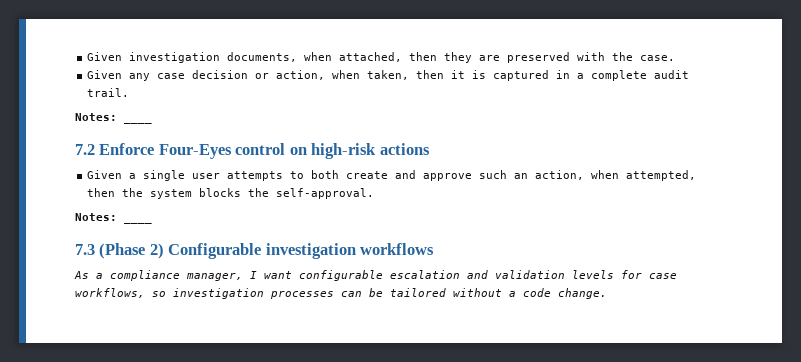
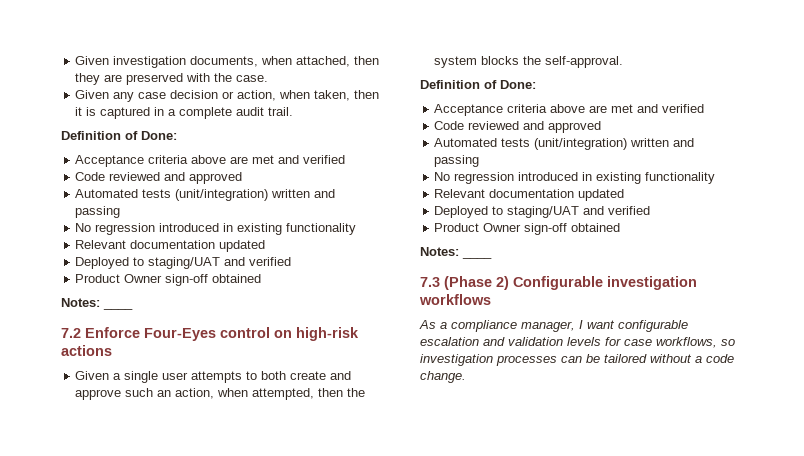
(130, 92) none -> [61,131,177,140] [75,155,346,167] [75,172,243,184] [75,189,336,201] [75,206,121,218] [75,223,357,235] [75,240,266,252] [75,257,292,269] [75,274,262,286] // Definition of Done: // Acceptance criteria above are met and verified // Code reviewed and approved // Automated tests (unit/integration) written and passing // No regression introduced in existing functionality // Relevant documentation updated // Deployed to staging/UAT and verified // Product Owner sign-off obtained
(375, 193) none -> [420,80,536,89] [434,104,705,116] [434,121,602,133] [434,138,695,150] [434,155,480,167] [434,172,716,184] [434,189,625,201] [434,206,651,218] [434,223,621,235] // Definition of Done: // Acceptance criteria above are met and verified // Code reviewed and approved // Automated tests (unit/integration) written and passing // No regression introduced in existing functionality // Relevant documentation updated // Deployed to staging/UAT and verified // Product Owner sign-off obtained

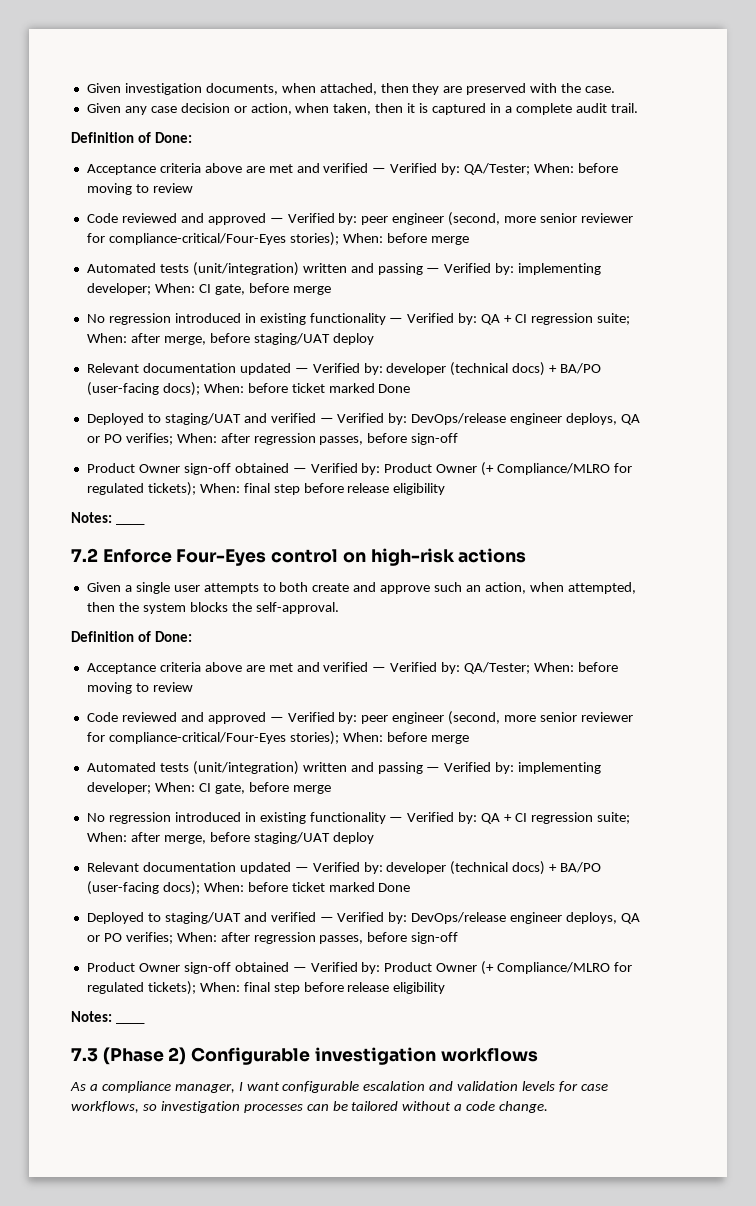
[75,172,243,184] [75,189,336,201] [75,206,121,218] [75,223,357,235] [75,240,266,252] [75,257,292,269] [75,274,262,286] // Code reviewed and approved // Automated tests (unit/integration) written and passing // No regression introduced in existing functionality // Relevant documentation updated // Deployed to staging/UAT and verified // Product Owner sign-off obtained -> [372,163,618,175] [86,183,193,195] [86,212,633,226] [86,232,469,246] [86,262,602,276] [86,283,331,295] [86,313,630,325] [86,333,374,345] [86,362,602,376] [86,382,411,396] [86,413,641,425] [86,433,459,445] [86,462,633,476] [86,482,446,496] — Verified by: QA/Tester; When: before moving to review // Code reviewed and approved — Verified by: peer engineer (second, more senior reviewer for compliance-critical/Four-Eyes stories); When: before merge // Automated tests (unit/integration) written and passing — Verified by: implementing developer; When: CI gate, before merge // No regression introduced in existing functionality — Verified by: QA + CI regression suite; When: after merge, before staging/UAT deploy // Relevant documentation updated — Verified by: developer (technical docs) + BA/PO (user-facing docs); When: before ticket marked Done // Deployed to staging/UAT and verified — Verified by: DevOps/release engineer deploys, QA or PO verifies; When: after regression passes, before sign-off // Product Owner sign-off obtained — Verified by: Product Owner (+ Compliance/MLRO for regulated tickets); When: final step before release eligibility
[434,121,602,133] [434,138,695,150] [434,155,480,167] [434,172,716,184] [434,189,625,201] [434,206,651,218] [434,223,621,235] // Code reviewed and approved // Automated tests (unit/integration) written and passing // No regression introduced in existing functionality // Relevant documentation updated // Deployed to staging/UAT and verified // Product Owner sign-off obtained -> [372,662,618,674] [86,682,193,694] [86,711,633,725] [86,731,469,745] [86,761,602,775] [86,782,331,794] [86,812,630,824] [86,832,374,844] [86,861,602,875] [86,881,411,895] [86,912,641,924] [86,932,459,944] [86,961,633,975] [86,981,446,995] — Verified by: QA/Tester; When: before moving to review // Code reviewed and approved — Verified by: peer engineer (second, more senior reviewer for compliance-critical/Four-Eyes stories); When: before merge // Automated tests (unit/integration) written and passing — Verified by: implementing developer; When: CI gate, before merge // No regression introduced in existing functionality — Verified by: QA + CI regression suite; When: after merge, before staging/UAT deploy // Relevant documentation updated — Verified by: developer (technical docs) + BA/PO (user-facing docs); When: before ticket marked Done // Deployed to staging/UAT and verified — Verified by: DevOps/release engineer deploys, QA or PO verifies; When: after regression passes, before sign-off // Product Owner sign-off obtained — Verified by: Product Owner (+ Compliance/MLRO for regulated tickets); When: final step before release eligibility

